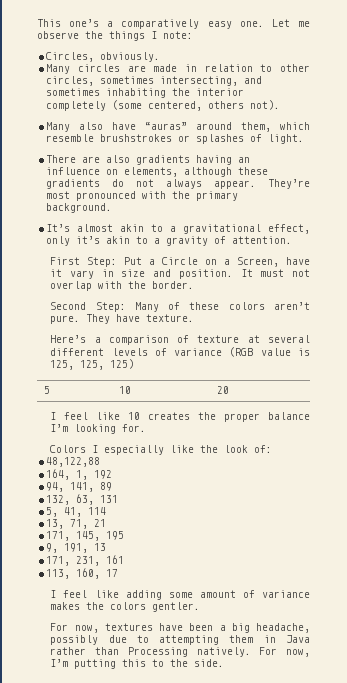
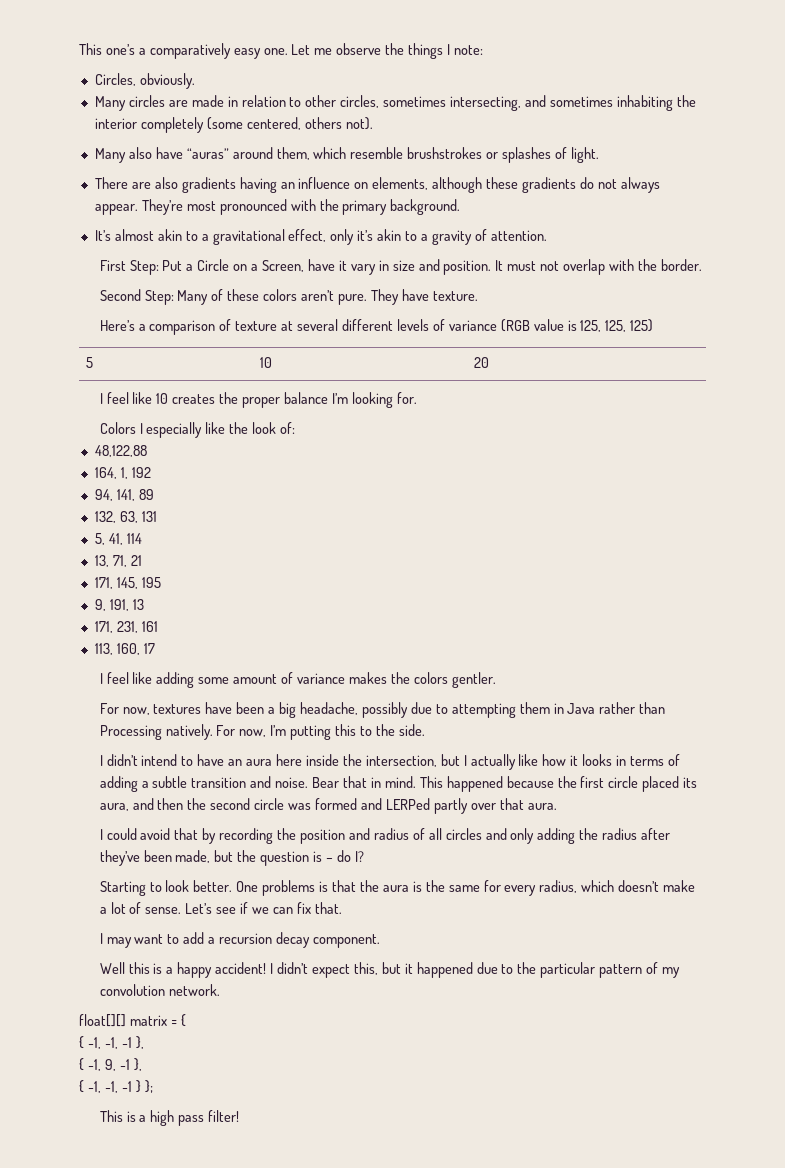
(225, 663) none -> [99,754,680,770] [99,776,698,792] [99,798,557,814] [99,828,671,844] [99,850,364,866] [99,880,696,896] [99,902,342,914] [99,932,380,948] [99,962,681,978] [99,984,220,996] [79,1014,186,1027] [79,1036,144,1049] [79,1058,142,1071] [79,1080,153,1093] [99,1110,240,1126] // I didn’t intend to have an aura here inside the intersection, but I actually like how it looks in terms of adding a subtle transition and noise. Bear that in mind. This happened because the first circle placed its aura, and then the second circle was formed and LERPed partly over that aura. // I could avoid that by recording the position and radius of all circles and only adding the radius after they’ve been made, but the question is – do I? // Starting to look better. One problems is that the aura is the same for every radius, which doesn’t make a lot of sense. Let’s see if we can fix that. // I may want to add a recursion decay component. // Well this is a happy accident! I didn’t expect this, but it happened due to the particular pattern of my convolution network. // float[][] matrix = { // { -1, -1, -1 }, // { -1, 9, -1 }, // { -1, -1, -1 } }; // This is a high pass filter!

